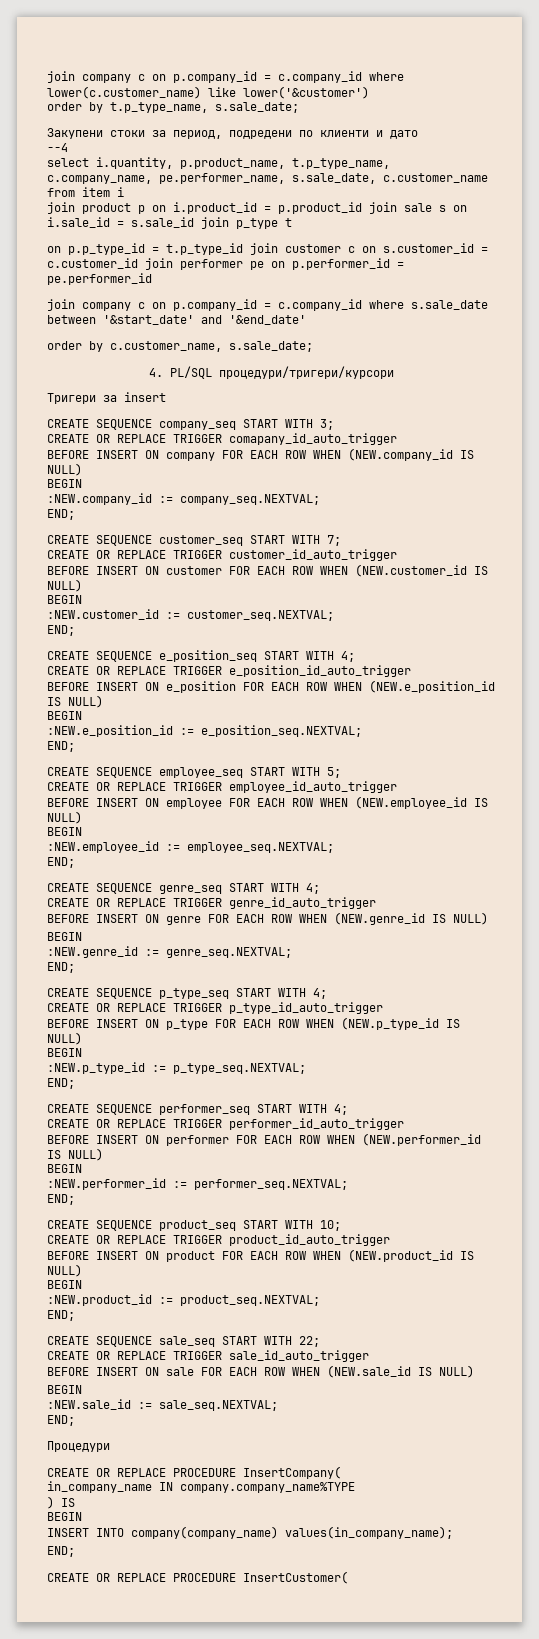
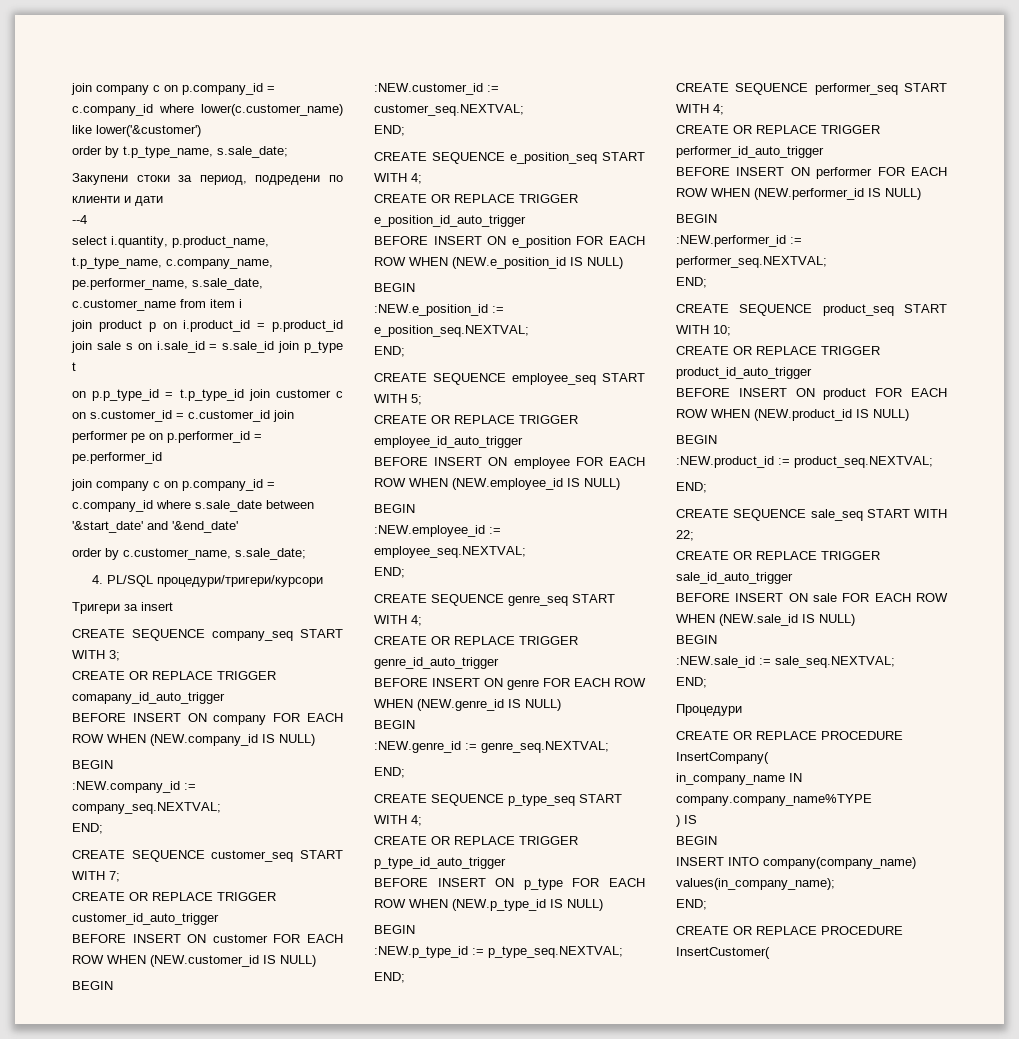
[390,130,418,139] дато -> [135,196,163,206] дати

